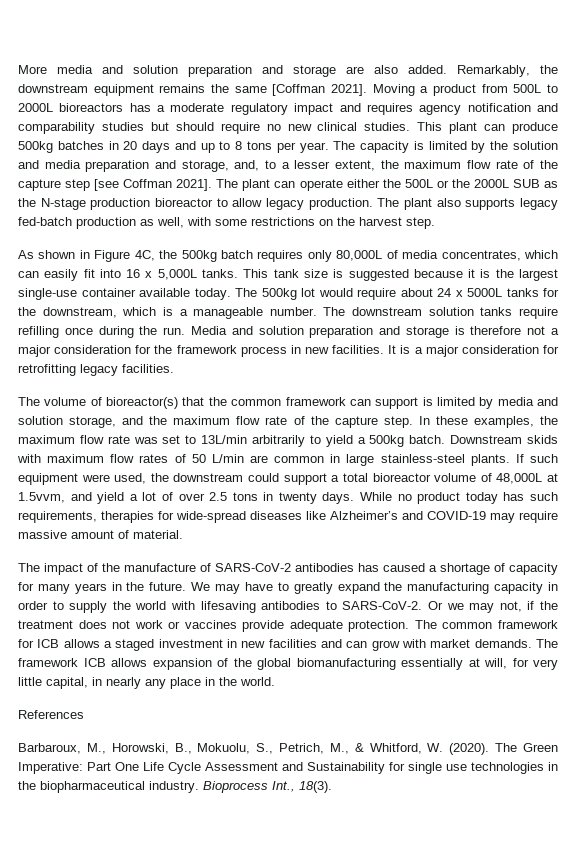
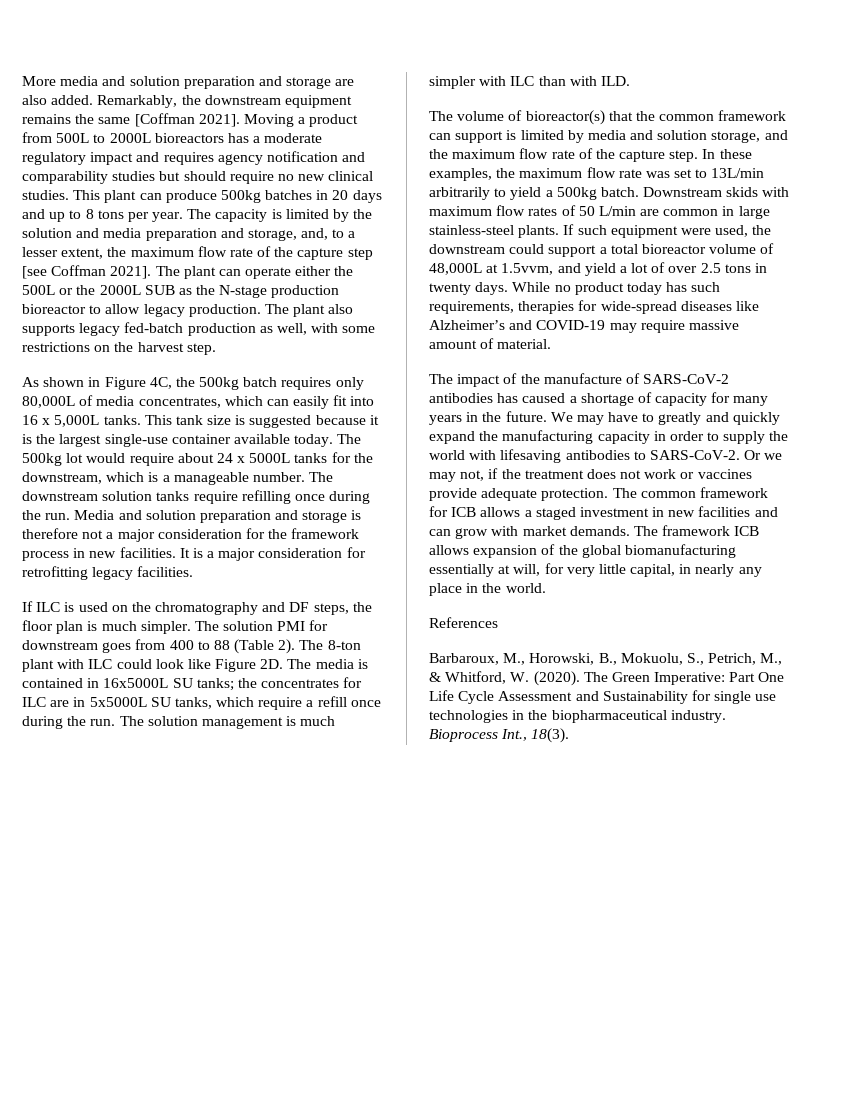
(174, 368) none -> [22,601,372,615] [22,620,329,634] [22,639,361,654] [22,659,368,672] [22,677,363,691] [22,696,381,710] [22,716,336,729] [429,76,630,89] // If ILC is used on the chromatography and DF steps, the floor plan is much simpler. The solution PMI for downstream goes from 400 to 88 (Table 2). The 8-ton plant with ILC could look like Figure 2D. The media is contained in 16x5000L SU tanks; the concentrates for ILC are in 5x5000L SU tanks, which require a refill once during the run. The solution management is much simpler with ILC than with ILD.
(333, 588) none -> [705,412,780,425] and quickly

